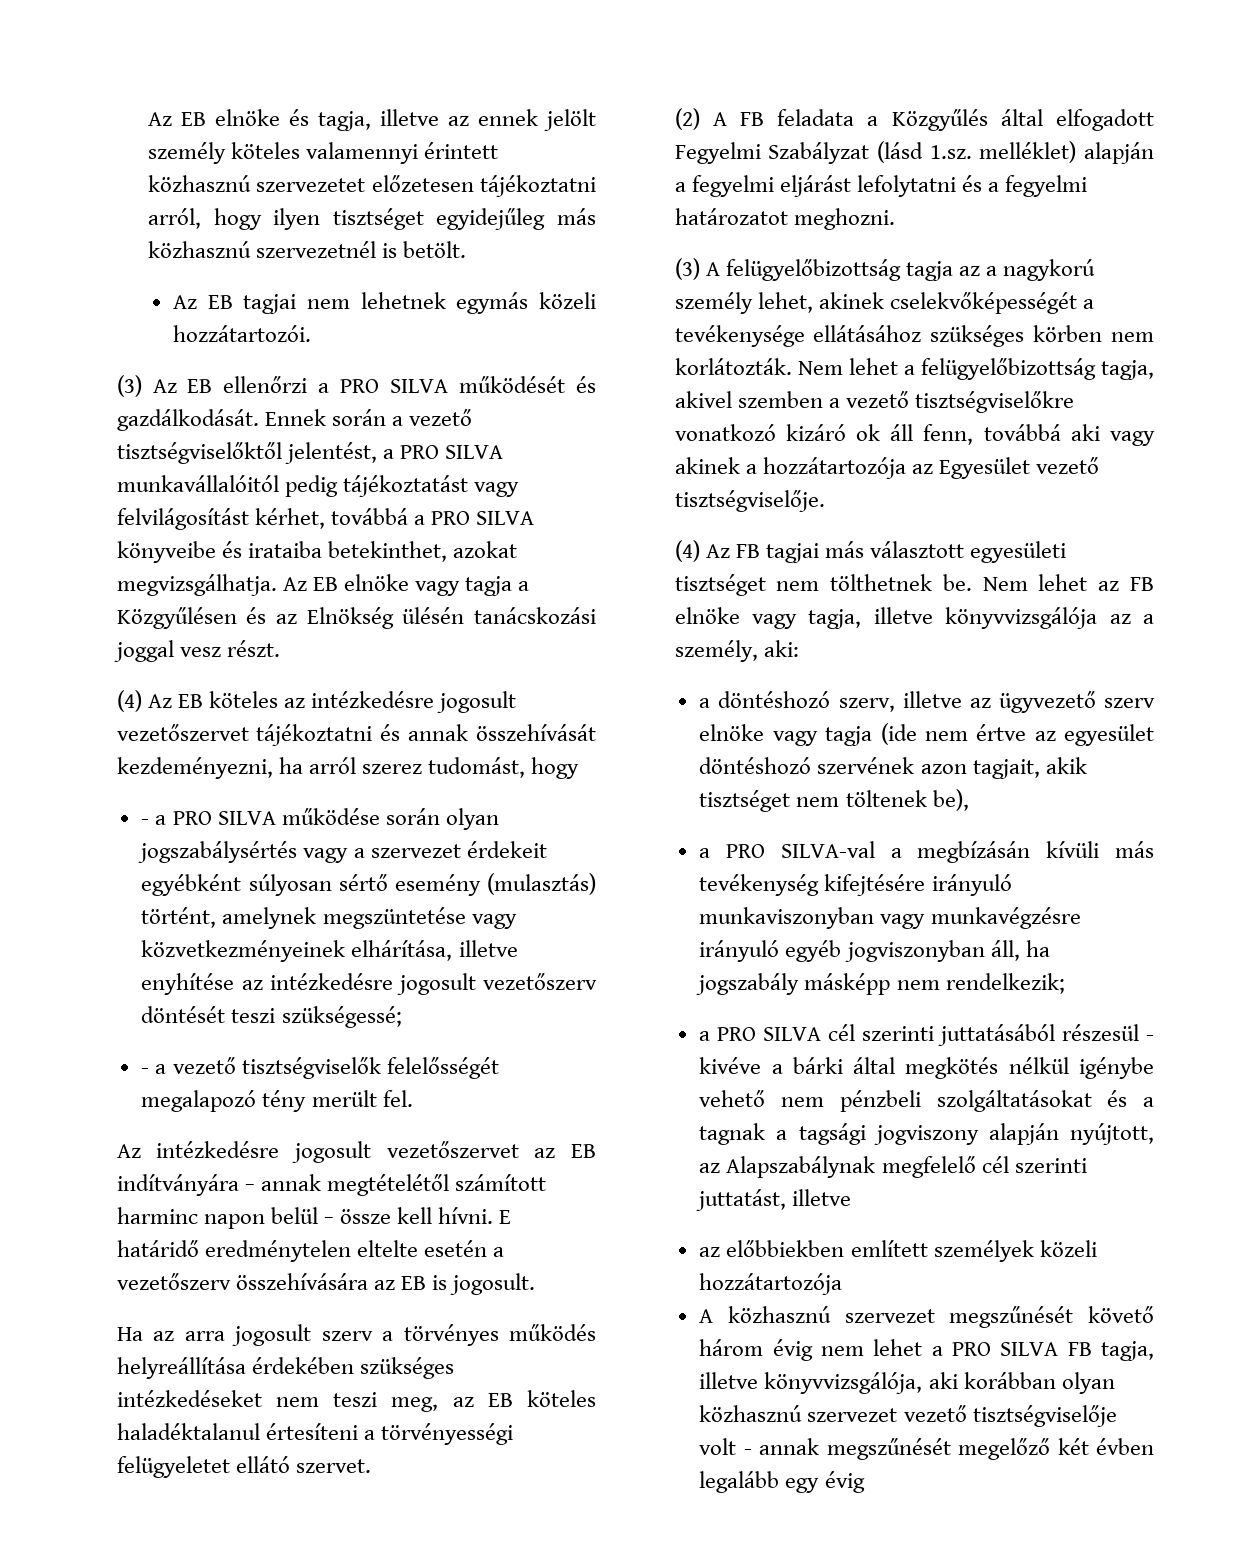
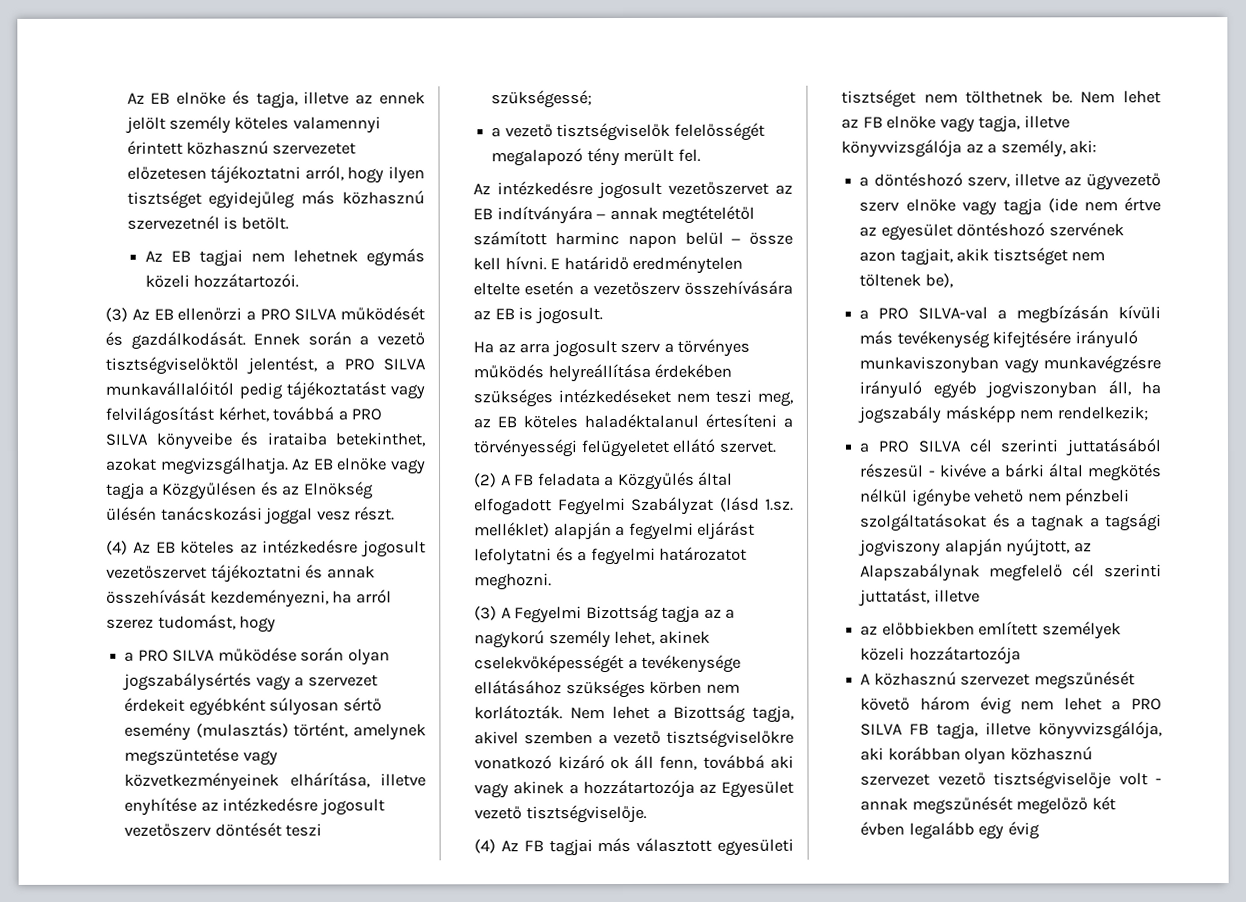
[141,819,150,825] - -> (277, 624) none
[141,1068,150,1074] - -> (593, 99) none
[725,259,901,281] felügyelőbizottság -> [514,604,659,624] Fegyelmi Bizottság
[920,358,1096,380] felügyelőbizottság -> [673,704,747,723] Bizottság

